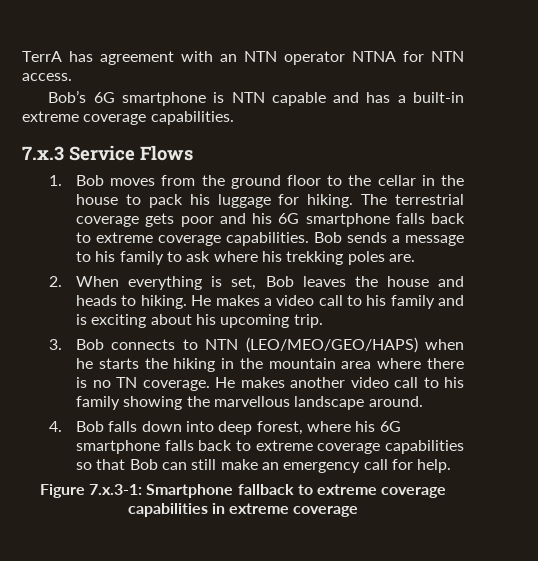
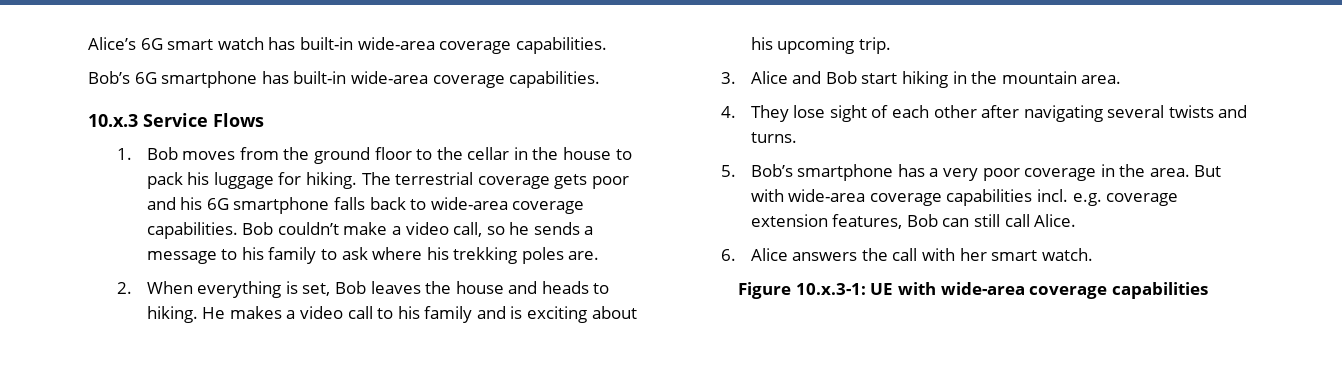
[22,51,464,65] [22,73,72,81] [48,90,464,106] [22,111,234,125] [22,146,64,161] TerrA has agreement with an NTN operator NTNA for NTN access. // Bob’s 6G smartphone is NTN capable and has a built-in extreme coverage capabilities. // 7.x.3 -> [88,37,607,54] [88,71,601,88] [88,114,138,127] Alice’s 6G smart watch has built-in wide-area coverage capabilities. // Bob’s 6G smartphone has built-in wide-area coverage capabilities. // 10.x.3
[96,232,154,243] extreme -> [430,197,508,210] wide-area
(343, 237) none -> [277,222,530,237] couldn’t make a video call, so he
[76,337,464,353] [76,358,464,372] [76,377,464,391] [76,396,423,410] [49,421,401,435] [76,440,465,454] [76,459,452,473] [39,484,447,498] [127,503,359,517] Bob connects to NTN (LEO/MEO/GEO/HAPS) when he starts the hiking in the mountain area where there is no TN coverage. He makes another video call to his family showing the marvellous landscape around. // 4. Bob falls down into deep forest, where his 6G smartphone falls back to extreme coverage capabilities so that Bob can still make an emergency call for help. // Figure 7.x.3-1: Smartphone fallback to extreme coverage capabilities in extreme coverage -> [750,71,1122,88] [721,105,1248,122] [750,132,797,143] [721,164,1222,181] [750,189,1179,206] [750,214,1077,229] [721,248,1093,261] [738,282,1208,299] Alice and Bob start hiking in the mountain area. // 4. They lose sight of each other after navigating several twists and turns. // 5. Bob’s smartphone has a very poor coverage in the area. But with wide-area coverage capabilities incl. e.g. coverage extension features, Bob can still call Alice. // 6. Alice answers the call with her smart watch. // Figure 10.x.3-1: UE with wide-area coverage capabilities

